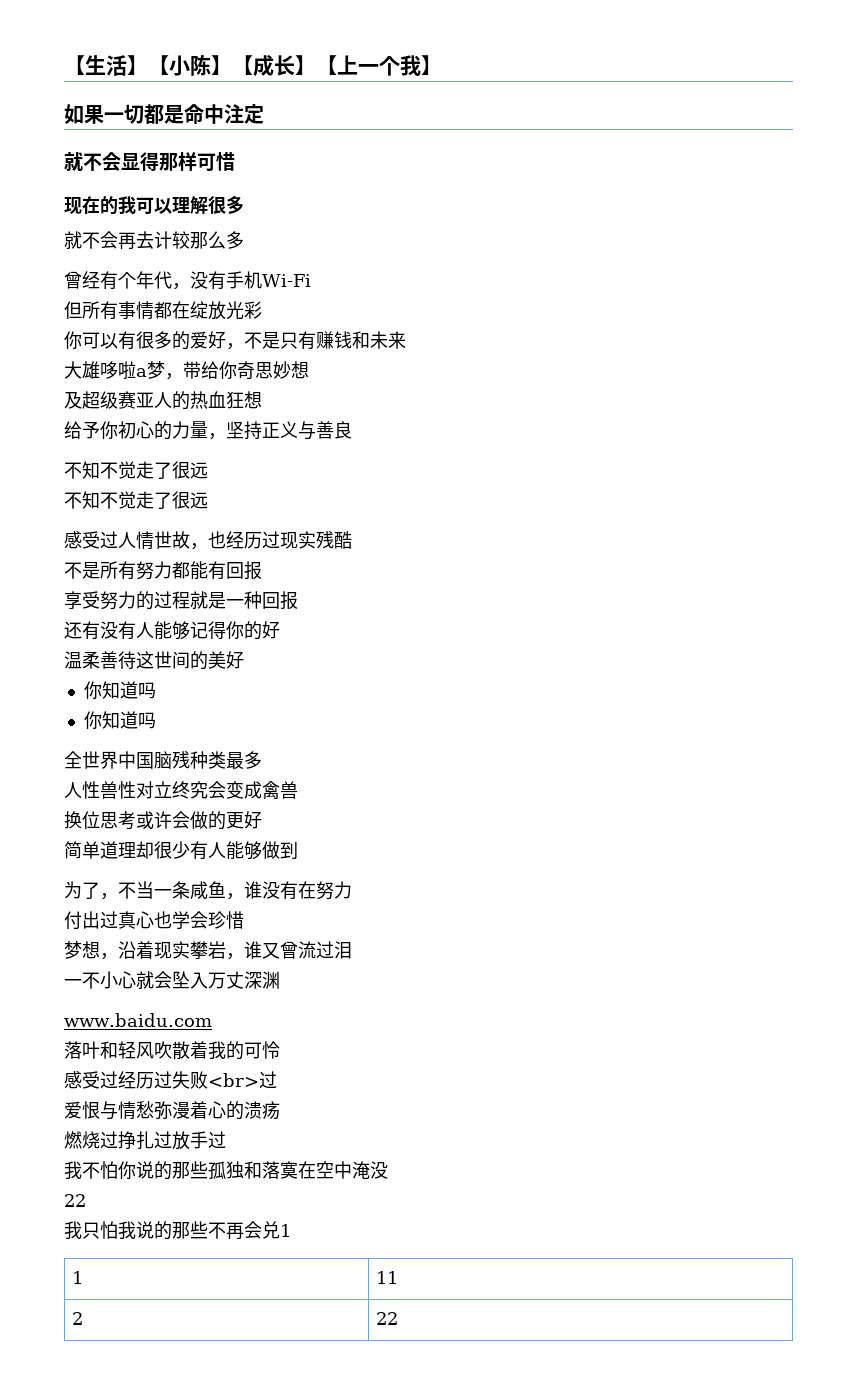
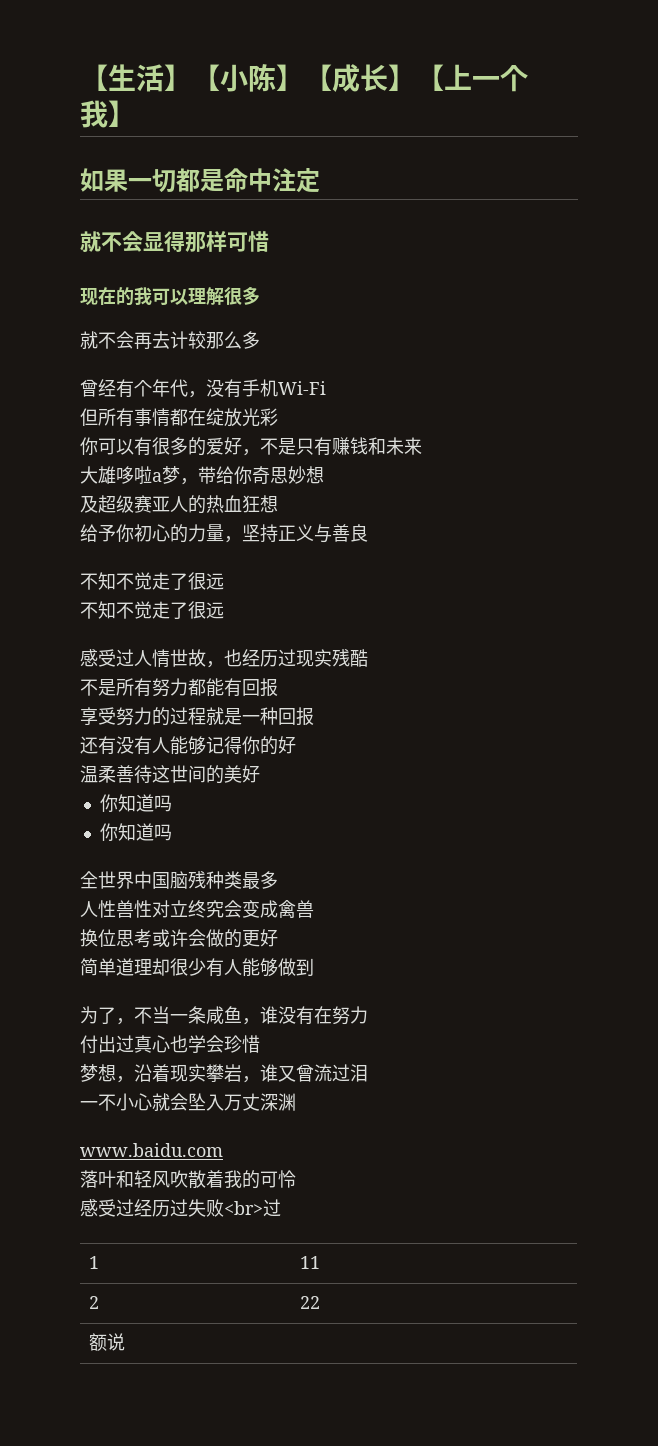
[64,1101,280,1120] [64,1131,226,1150] [64,1161,388,1180] [64,1194,86,1207] [64,1221,291,1240] // 爱恨与情愁弥漫着心的溃疡 // 燃烧过挣扎过放手过 // 我不怕你说的那些孤独和落寞在空中淹没 // 22 // 我只怕我说的那些不再会兑1 -> (281, 1208) none
(399, 1318) none -> [88,1333,125,1351] // 额说

